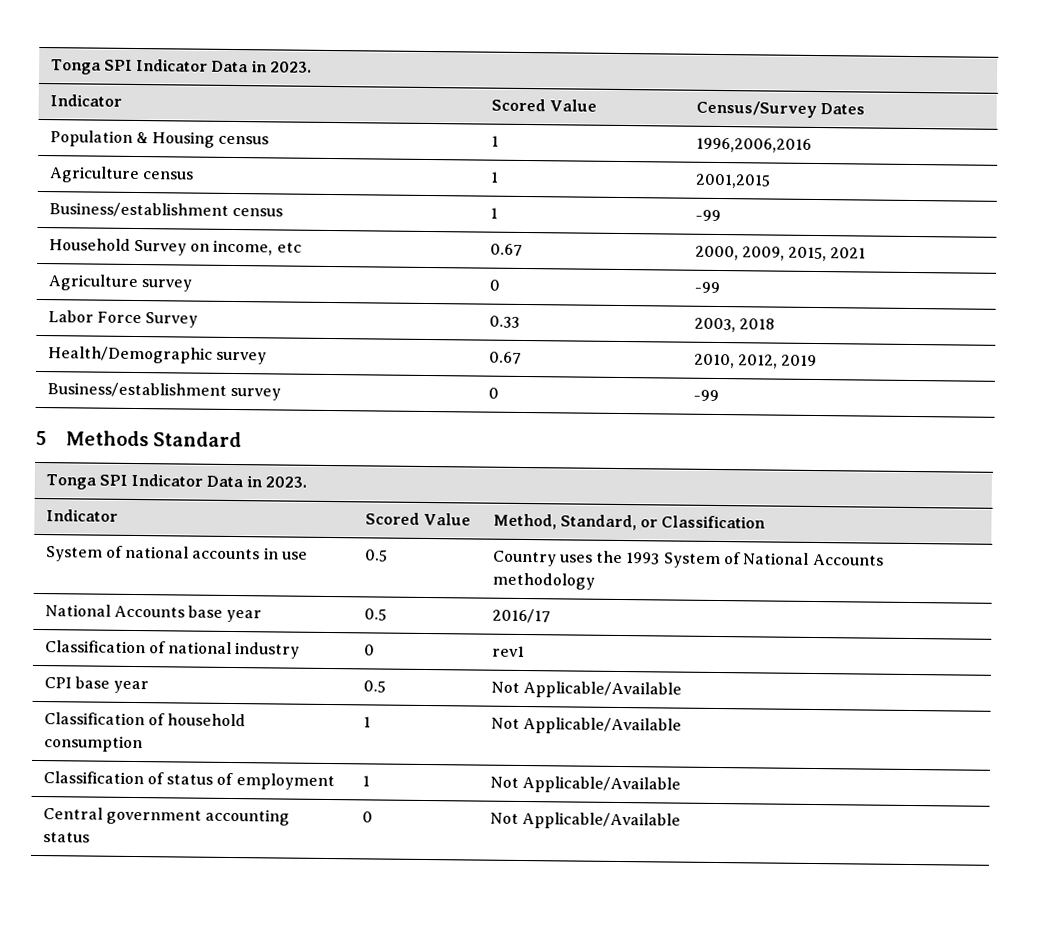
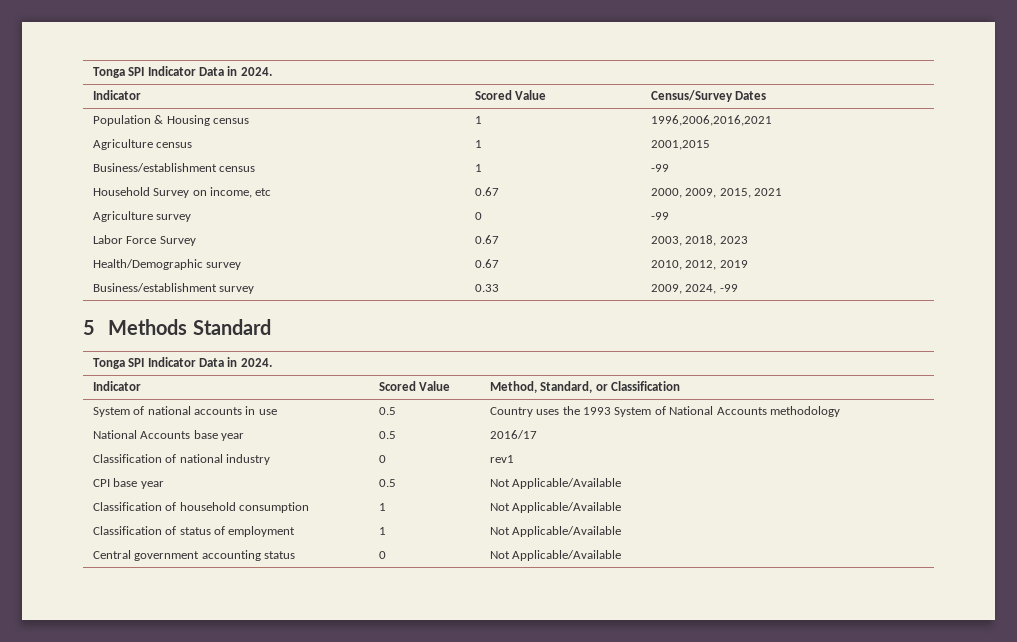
[50,58,313,75] Tonga SPI Indicator Data in 2023. -> [92,66,272,78] Tonga SPI Indicator Data in 2024.
[695,137,812,153] 1996,2006,2016 -> [650,115,772,126] 1996,2006,2016,2021
[488,315,520,328] 0.33 -> [474,235,499,244] 0.67
[738,318,775,330] 2018 -> [685,235,748,246] 2018, 2023
[487,387,499,399] 0 | -> [474,284,499,292] [650,284,717,294] 0.33 | 2009, 2024,
[265,476,308,488] 2023. -> [240,358,272,367] 2024.

